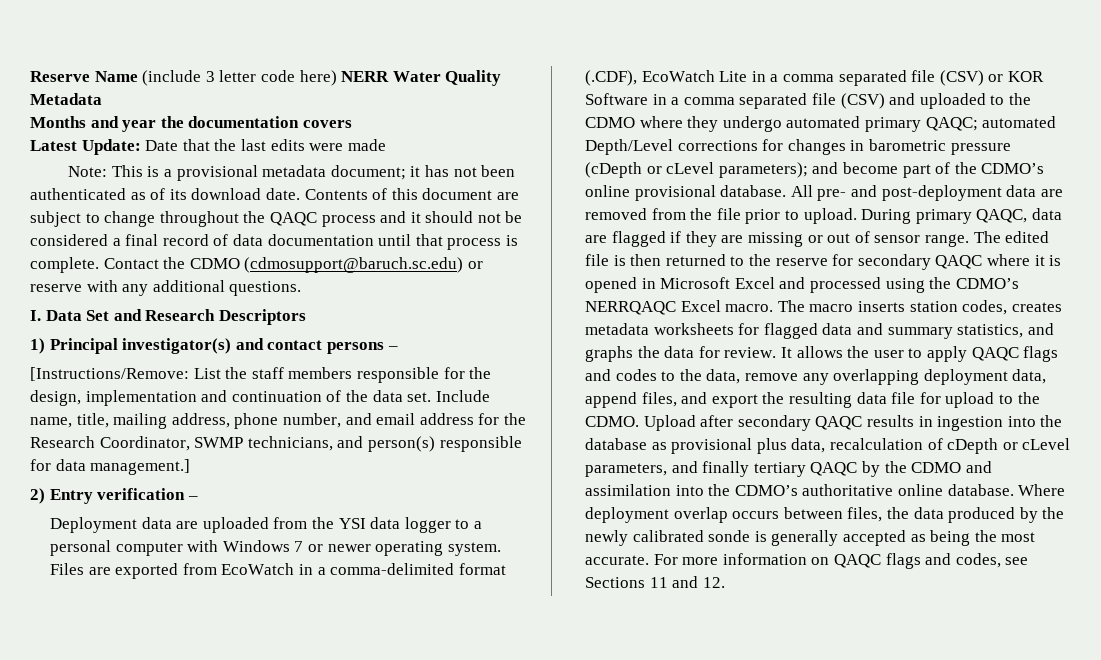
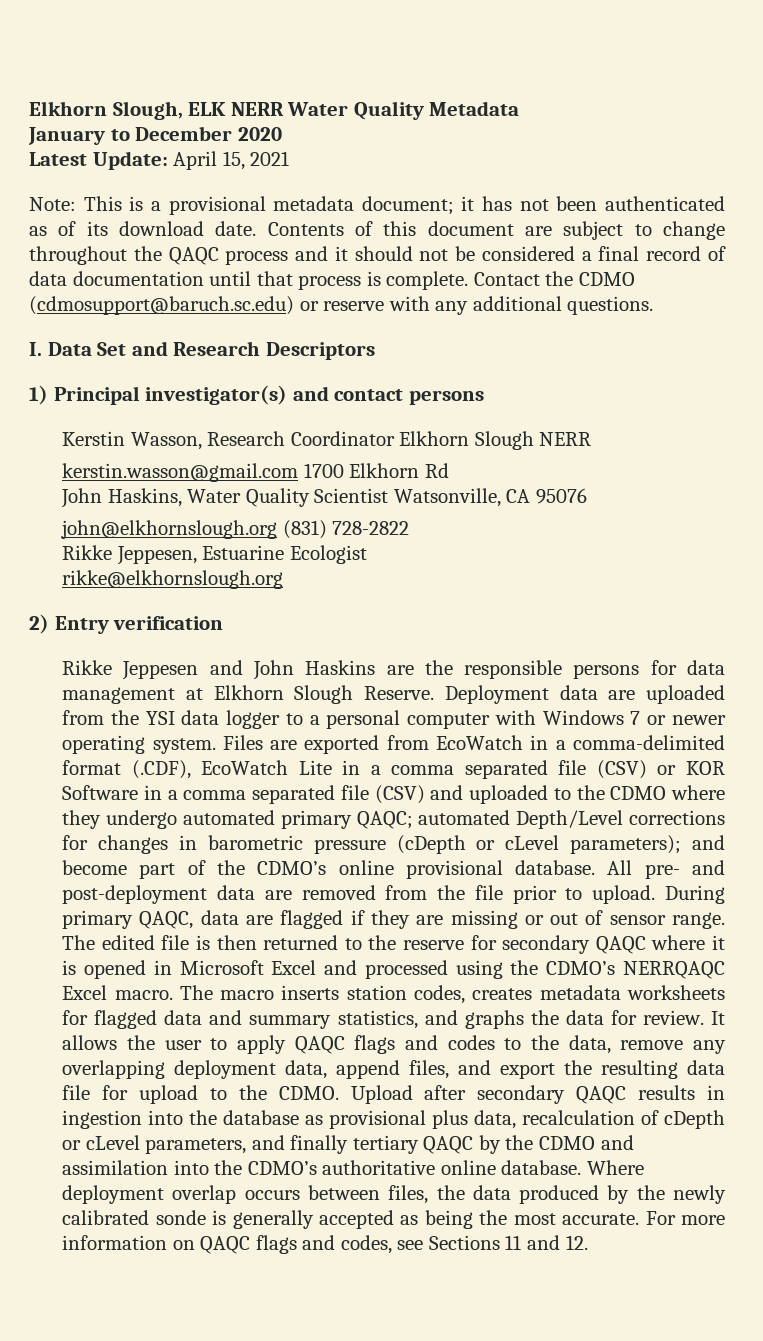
[30,70,502,86] [30,93,102,105] [30,116,352,132] [30,139,386,155] Reserve Name (include 3 letter code here) NERR Water Quality Metadata // Months and year the documentation covers // Latest Update: Date that the last edits were made -> [29,101,520,120] [28,126,282,145] [29,151,290,170] Elkhorn Slough, ELK NERR Water Quality Metadata // January to December 2020 // Latest Update: April 15, 2021
[387,346,398,350] [30,367,492,383] [30,390,490,406] [30,413,526,429] [30,436,522,452] [30,459,191,475] [30,488,198,504] – // [Instructions/Remove: List the staff members responsible for the design, implementation and continuation of the data set. Include name, title, mailing address, phone number, and email address for the Research Coordinator, SWMP technicians, and person(s) responsible for data management.] // 2) Entry verification – // -> [62,431,592,450] [62,463,449,482] [61,488,587,508] [61,520,410,539] [62,545,367,565] [62,570,284,589] [29,614,224,634] [62,660,726,680] [62,685,435,704] // Kerstin Wasson, Research Coordinator Elkhorn Slough NERR // kerstin.wasson@gmail.com 1700 Elkhorn Rd // John Haskins, Water Quality Scientist Watsonville, CA 95076 // john@elkhornslough.org (831) 728-2822 // Rikke Jeppesen, Estuarine Ecologist // rikke@elkhornslough.org // 2) Entry verification // Rikke Jeppesen and John Haskins are the responsible persons for data management at Elkhorn Slough Reserve.

